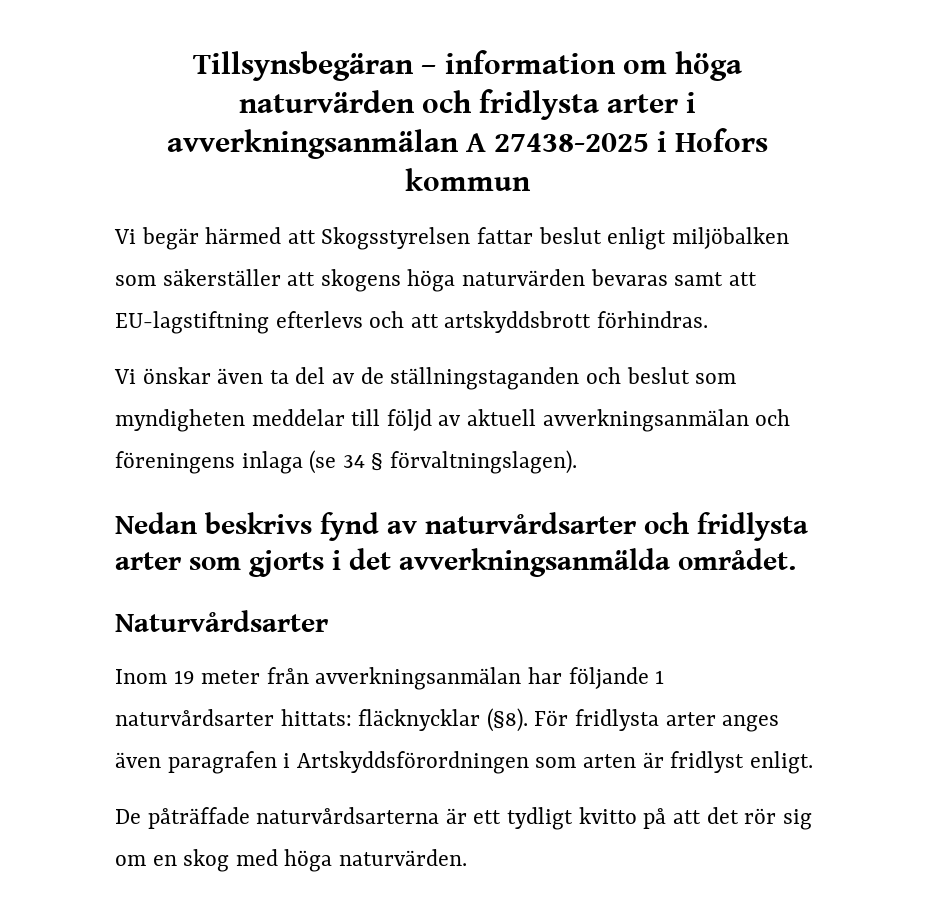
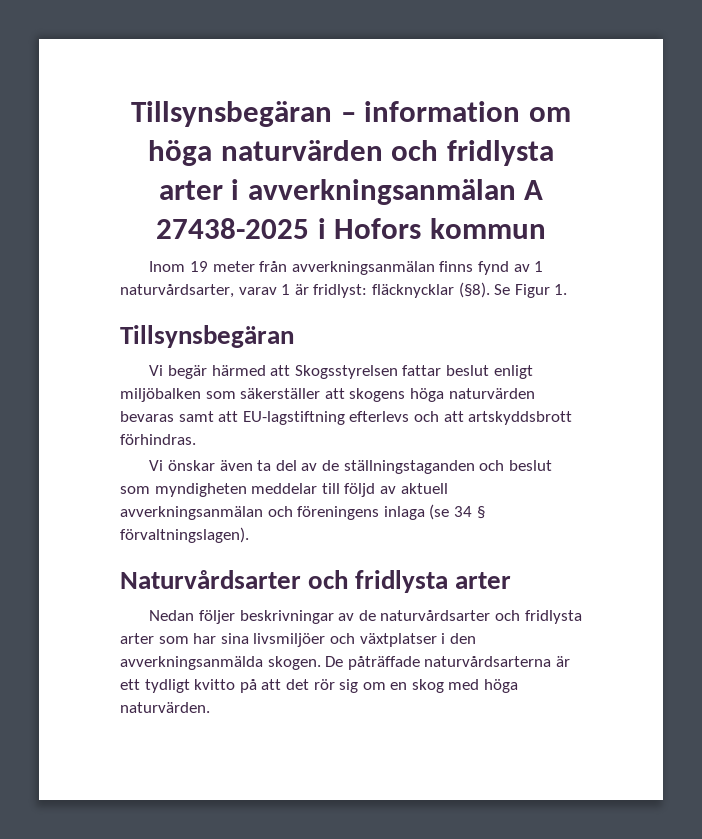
(531, 179) none -> [149,261,544,275] [120,282,568,298] [120,325,294,348] // Inom 19 meter från avverkningsanmälan finns fynd av 1 naturvårdsarter, varav 1 är fridlyst: fläcknycklar (§8). Se Figur 1. // Tillsynsbegäran
[115,512,417,541] Nedan beskrivs fynd av -> [120,570,512,593] [149,610,376,624] Naturvårdsarter och fridlysta arter // Nedan följer beskrivningar av de
[249,548,796,577] [115,610,328,632] [115,667,665,690] [115,708,780,732] [115,751,813,774] gjorts i det avverkningsanmälda området. // Naturvårdsarter // Inom 19 meter från avverkningsanmälan har följande 1 naturvårdsarter hittats: fläcknycklar (§8). För fridlysta arter anges även paragrafen i Artskyddsförordningen som arten är fridlyst enligt. // -> [193,633,476,647] [120,656,321,670] har sina livsmiljöer och växtplatser i den avverkningsanmälda skogen.

